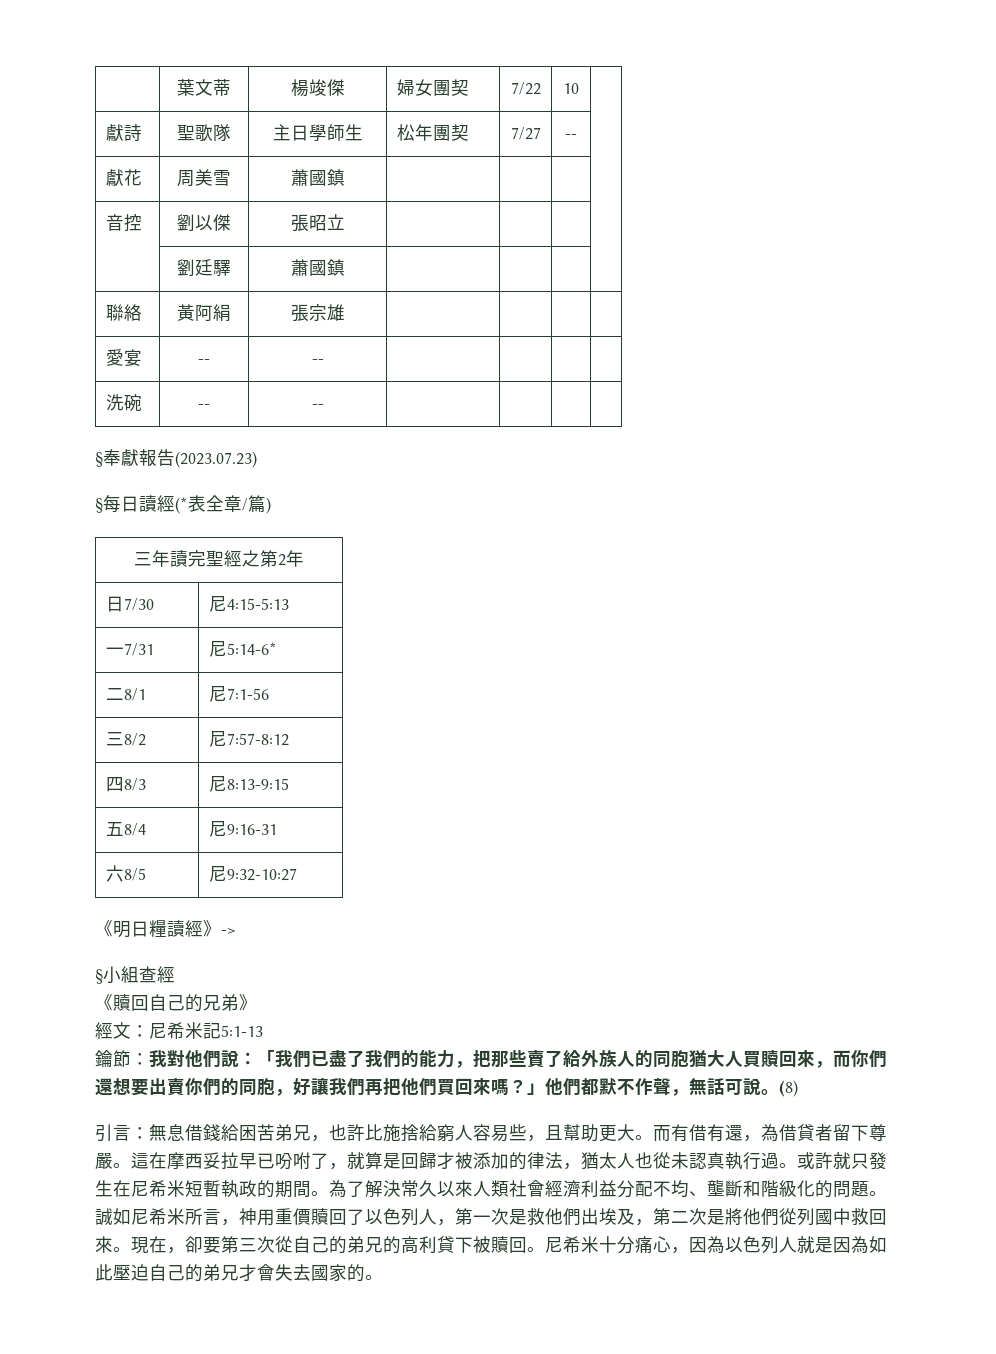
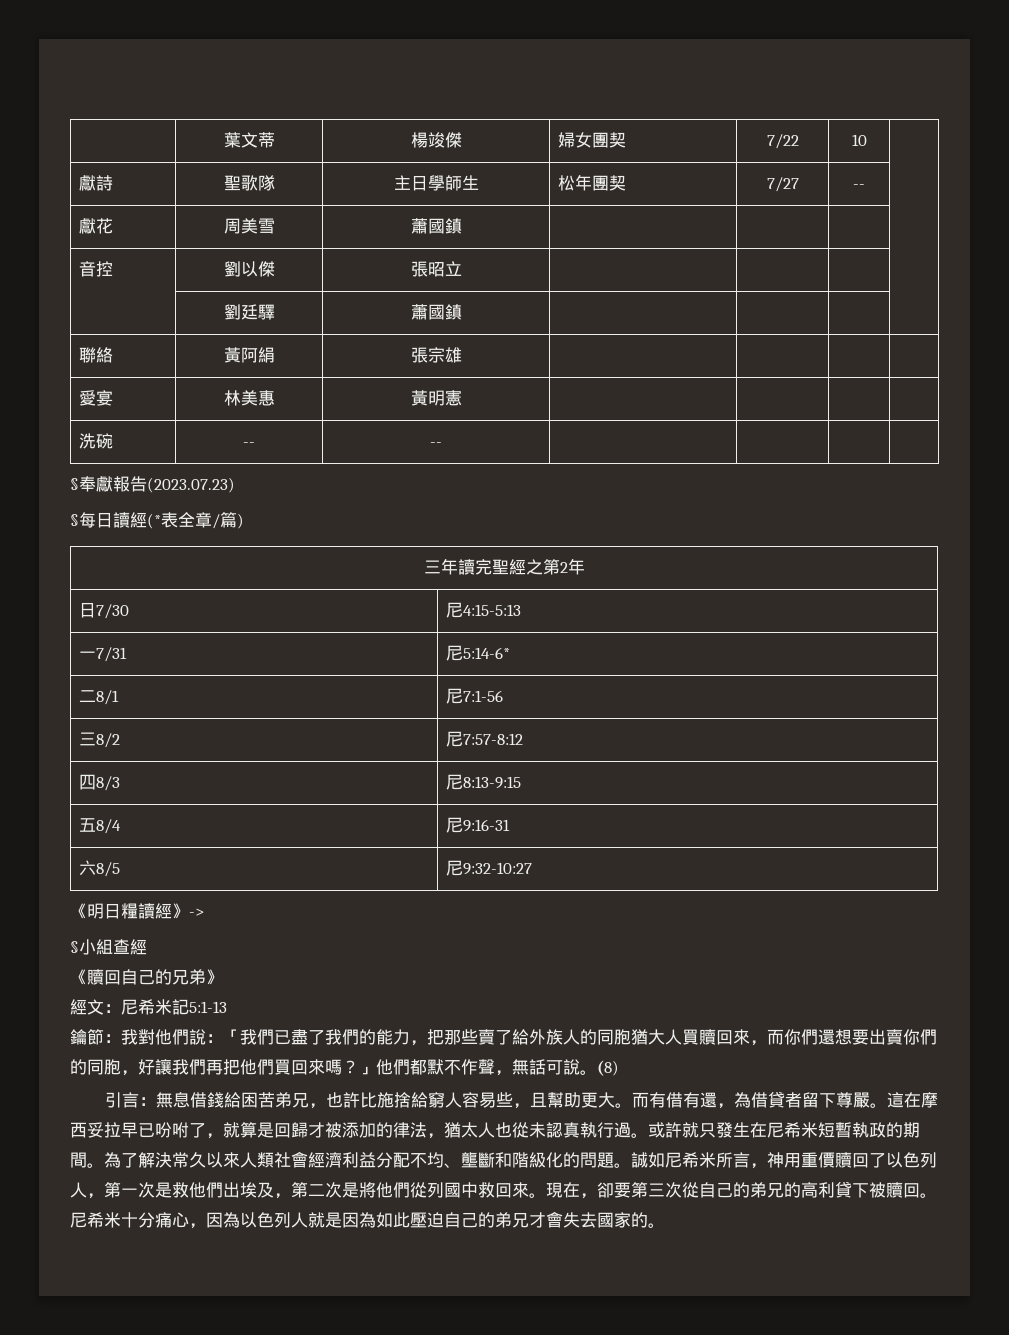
[198,359,210,364] [311,359,324,364] -- | -- -> [223,390,275,406] [410,390,462,406] 林美惠 | 黃明憲

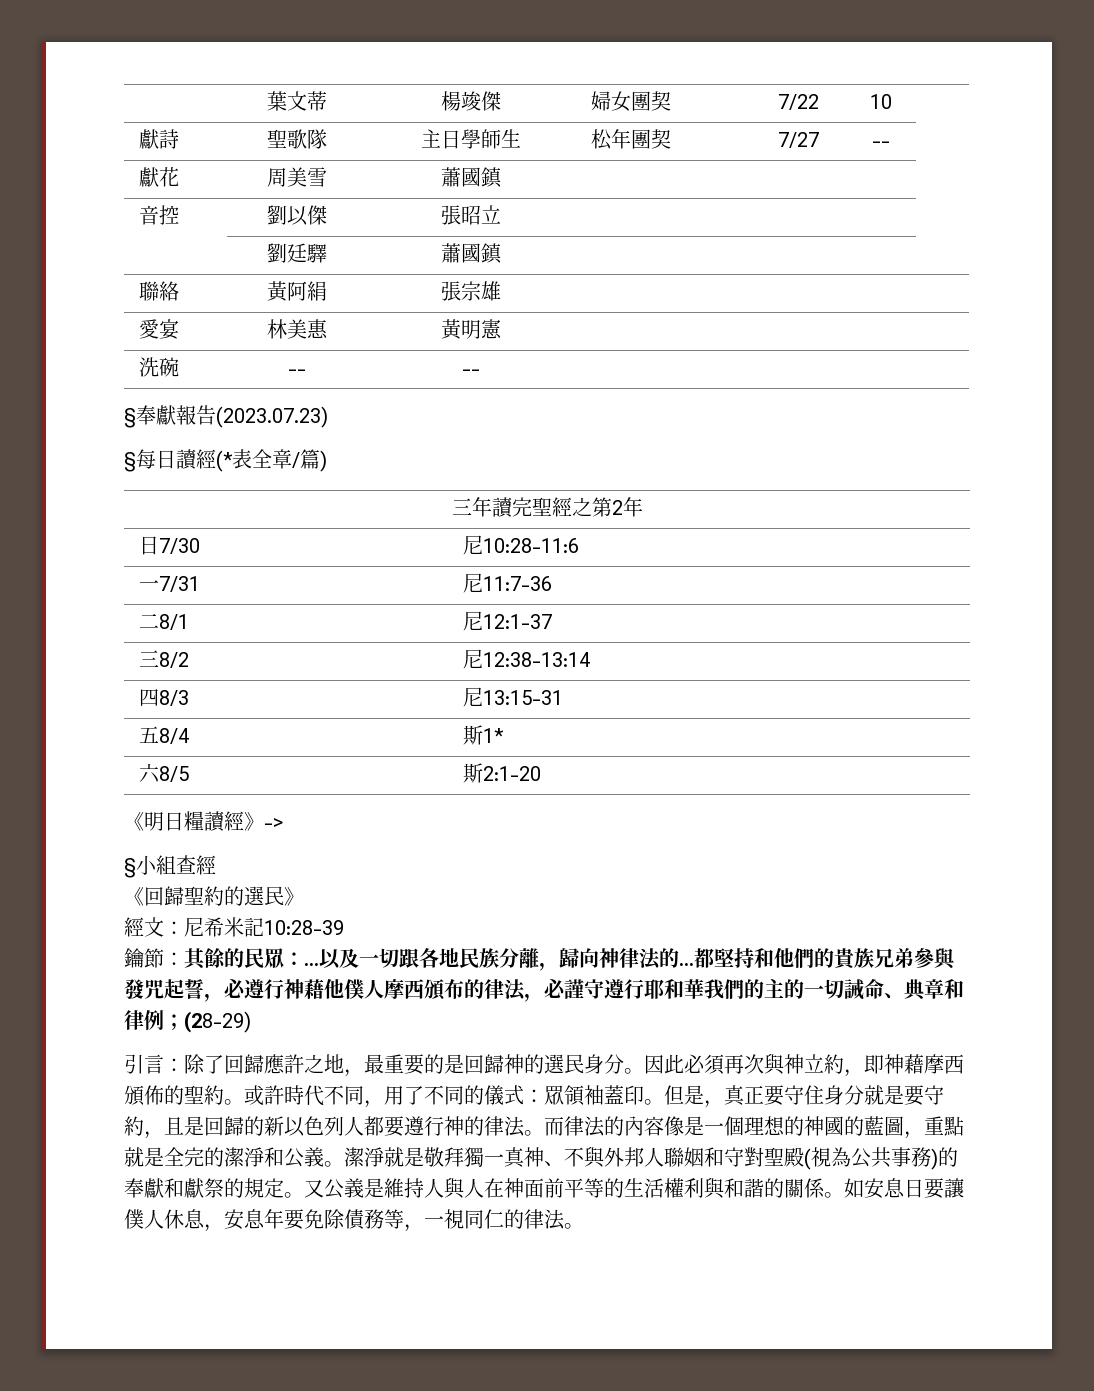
[463,604,522,616] 4:15-5:13 -> [483,538,580,553] 10:28-11:6
[463,647,511,659] 5:14-6* -> [483,576,553,591] 11:7-36
[463,690,504,702] 7:1-56 -> [483,614,553,629] 12:1-37
[463,733,524,745] 7:57-8:12 -> [483,652,591,667] 12:38-13:14
[463,776,522,789] 8:13-9:15 -> [483,690,564,705] 13:15-31
[446,817,511,833] 尼9:16-31 -> [463,725,505,745] 斯1*
[446,860,533,876] 尼9:32-10:27 -> [463,763,542,783] 斯2:1-20
[87,969,206,985] 贖回自己的兄弟 -> [144,886,284,906] 回歸聖約的選民
[189,1001,227,1013] 5:1-13 -> [264,920,344,935] 10:28-39
[121,1029,937,1046] [70,1059,619,1076] [105,1091,939,1109] [70,1122,920,1139] [70,1151,937,1169] [70,1181,937,1199] [70,1211,648,1229] 我對他們說：「我們已盡了我們的能力，把那些賣了給外族人的同胞猶大人買贖回來，而你們還想要出賣你們的同胞，好讓我們再把他們買回來嗎？」他們都默不作聲，無話可說。(8) // 引言：無息借錢給困苦弟兄，也許比施捨給窮人容易些，且幫助更大。而有借有還，為借貸者留下尊嚴。這在摩西妥拉早已吩咐了，就算是回歸才被添加的律法，猶太人也從未認真執行過。或許就只發生在尼希米短暫執政的期間。為了解決常久以來人類社會經濟利益分配不均、壟斷和階級化的問題。誠如尼希米所言，神用重價贖回了以色列人，第一次是救他們出埃及，第二次是將他們從列國中救回來。現在，卻要第三次從自己的弟兄的高利貸下被贖回。尼希米十分痛心，因為以色列人就是因為如此壓迫自己的弟兄才會失去國家的 -> [184,948,957,971] [124,979,964,1002] [124,1009,251,1033] [124,1053,964,1077] [124,1085,944,1108] [124,1116,964,1139] [124,1146,958,1170] [124,1177,964,1199] [124,1209,565,1232] 其餘的民眾：…以及一切跟各地民族分離，歸向神律法的…都堅持和他們的貴族兄弟參與發咒起誓，必遵行神藉他僕人摩西頒布的律法，必謹守遵行耶和華我們的主的一切誡命、典章和律例；(28-29) // 引言：除了回歸應許之地，最重要的是回歸神的選民身分。因此必須再次與神立約，即神藉摩西頒佈的聖約。或許時代不同，用了不同的儀式：眾領袖蓋印。但是，真正要守住身分就是要守約，且是回歸的新以色列人都要遵行神的律法。而律法的內容像是一個理想的神國的藍圖，重點就是全完的潔淨和公義。潔淨就是敬拜獨一真神、不與外邦人聯姻和守對聖殿(視為公共事務)的奉獻和獻祭的規定。又公義是維持人與人在神面前平等的生活權利與和諧的關係。如安息日要讓僕人休息，安息年要免除債務等，一視同仁的律法

